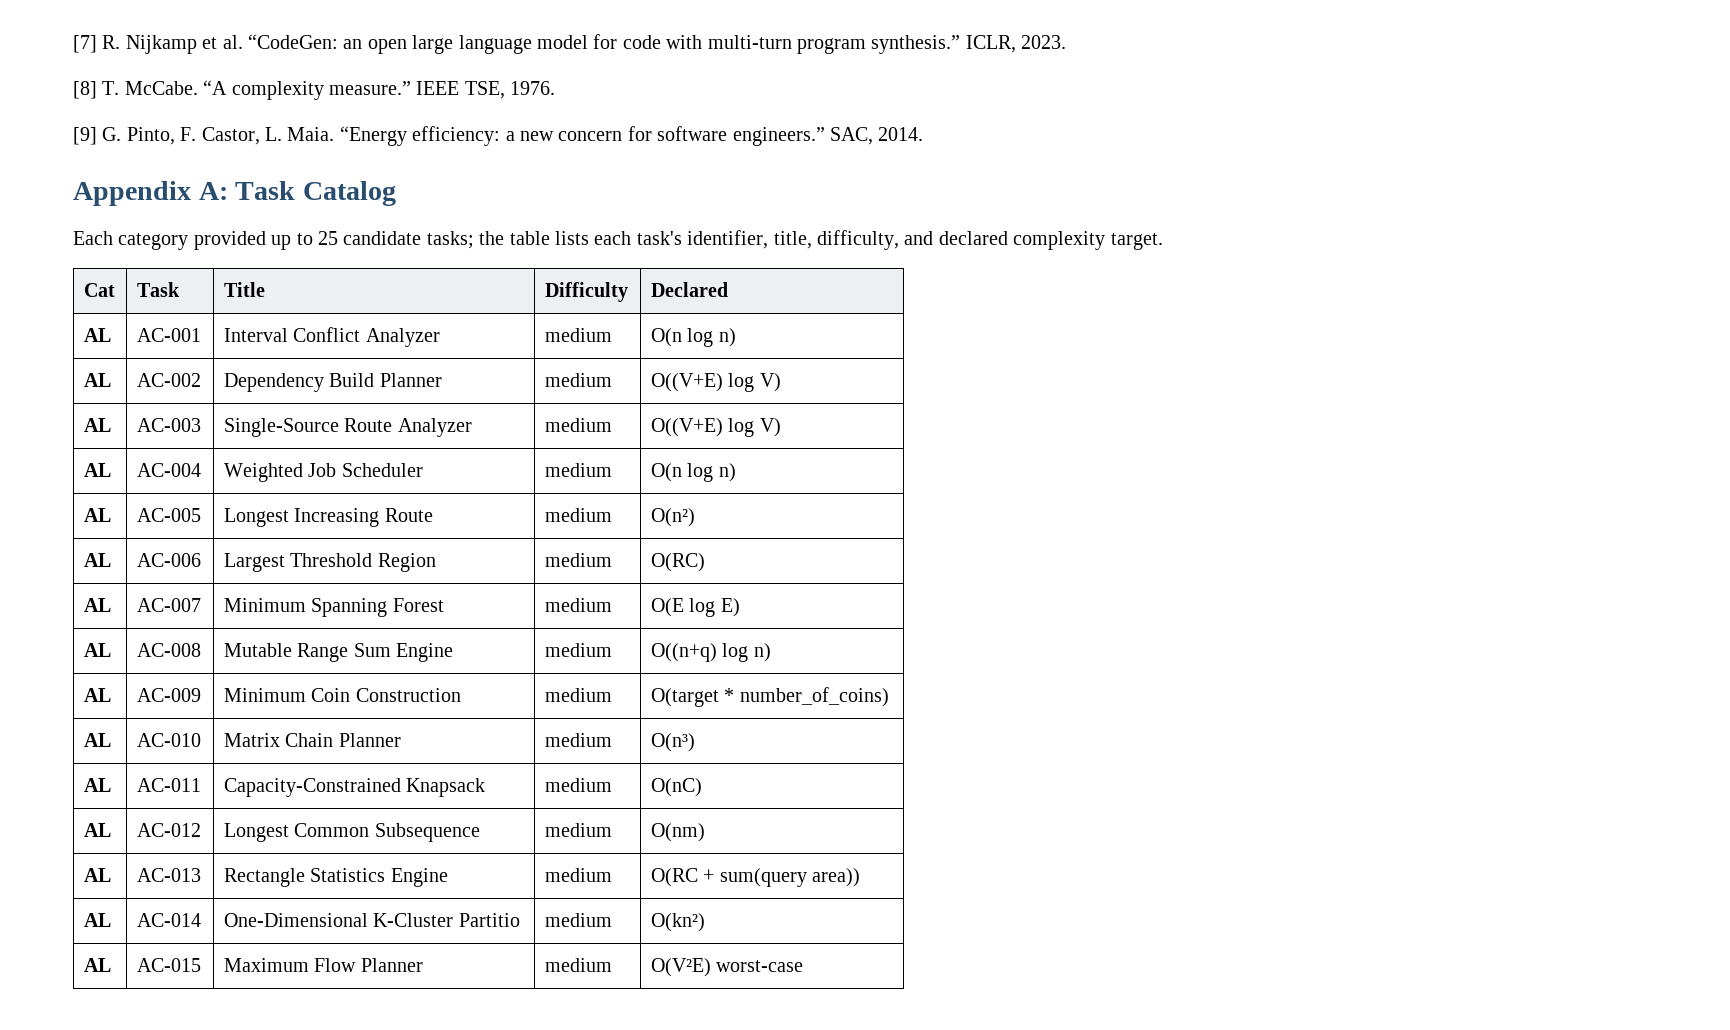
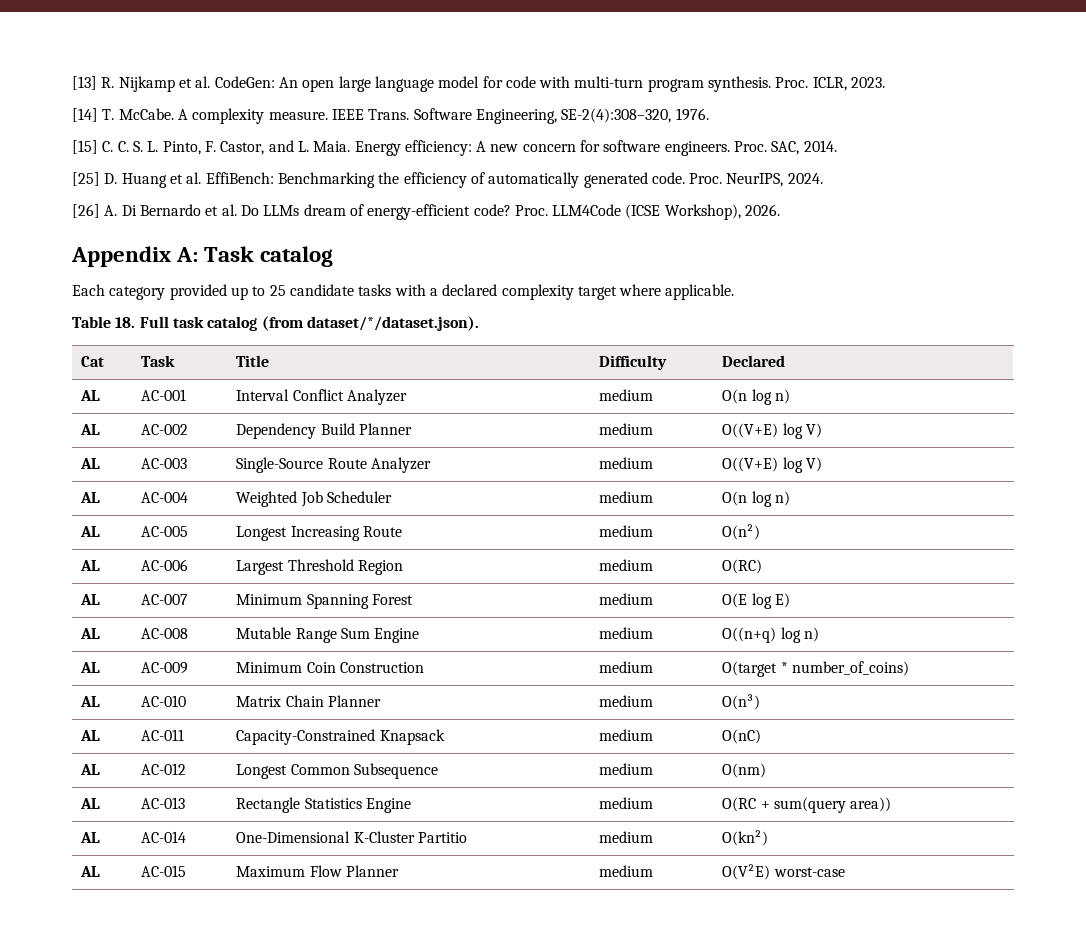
[73,35,97,53] [7] -> [72,76,97,90] [13]
[248,34,363,49] “CodeGen: an -> [214,76,298,88] CodeGen: An
[871,35,961,54] synthesis.” -> [708,76,809,92] synthesis. Proc.
[73,81,97,99] [8] -> [72,108,98,122] [14]
[203,80,556,100] [73,127,122,145] “A complexity measure.” IEEE TSE, 1976. // [9] G. -> [177,108,709,124] [72,140,159,154] A complexity measure. IEEE Trans. Software Engineering, SE-2(4):308–320, 1976. // [15] C. C. S. L.
(260, 136) none -> [268,140,294,152] and
[339,126,515,146] “Energy efficiency: a -> [354,140,487,156] Energy efficiency: A
[732,127,825,146] engineers.” -> [664,141,768,156] engineers. Proc.
(924, 134) none -> [72,172,823,188] [72,204,781,220] // [25] D. Huang et al. EffiBench: Benchmarking the efficiency of automatically generated code. Proc. NeurIPS, 2024. // [26] A. Di Bernardo et al. Do LLMs dream of energy-efficient code? Proc. LLM4Code (ICSE Workshop), 2026.
[302,181,396,206] Catalog -> [260,246,334,267] catalog
[426,230,1163,250] tasks; the table lists each task's identifier, title, difficulty, and declared complexity target. -> [358,284,735,300] [72,316,479,331] tasks with a declared complexity target where applicable. // Table 18. Full task catalog (from dataset/*/dataset.json).

